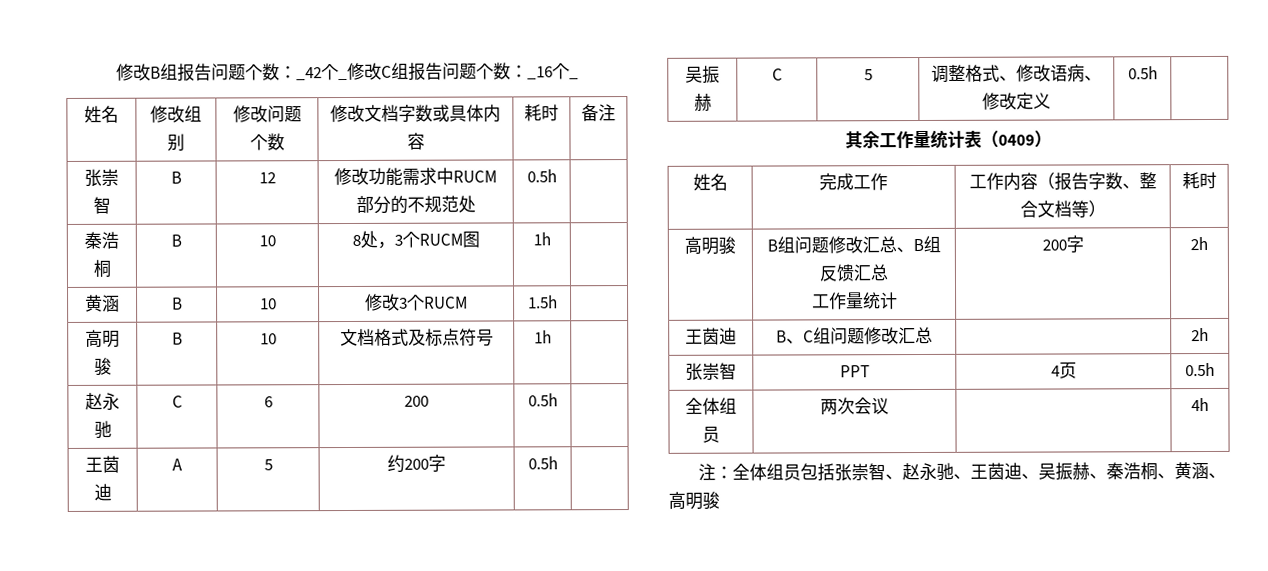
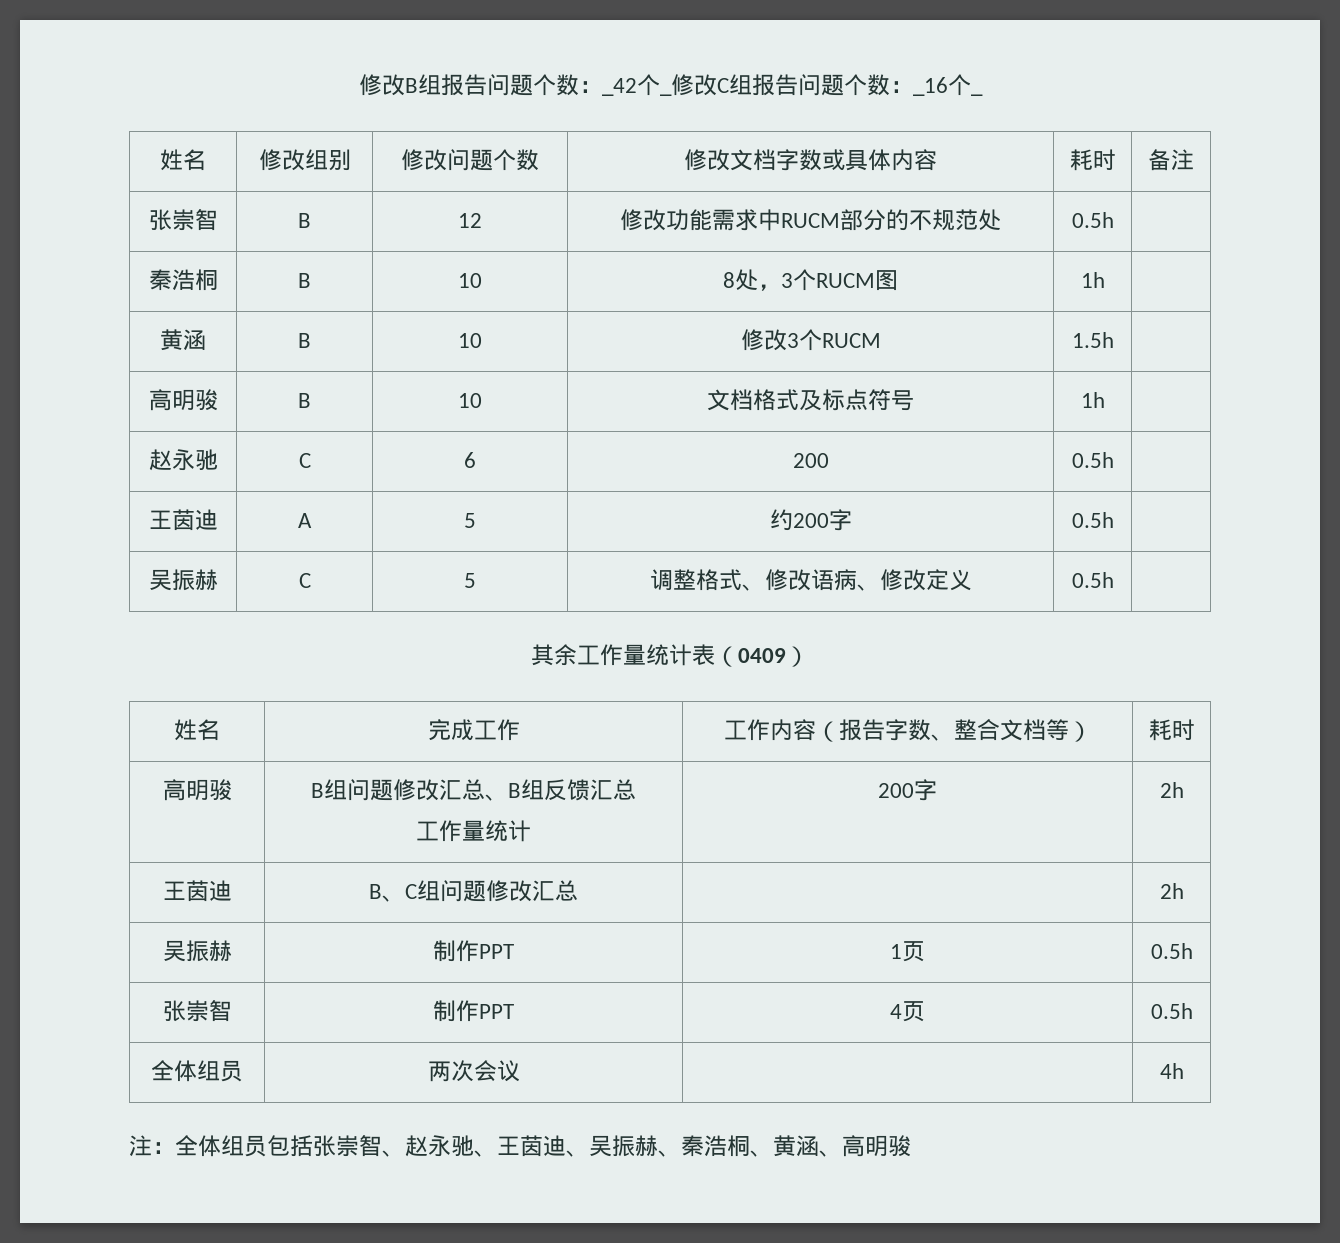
[685,362,737,381] // 张崇智 | -> [162,940,232,962] [433,940,514,962] [890,941,925,962] [1150,943,1193,959] [162,1000,232,1022] [433,1000,479,1022] // 吴振赫 | 制作PPT | 1页 | 0.5h // 张崇智 | 制作

